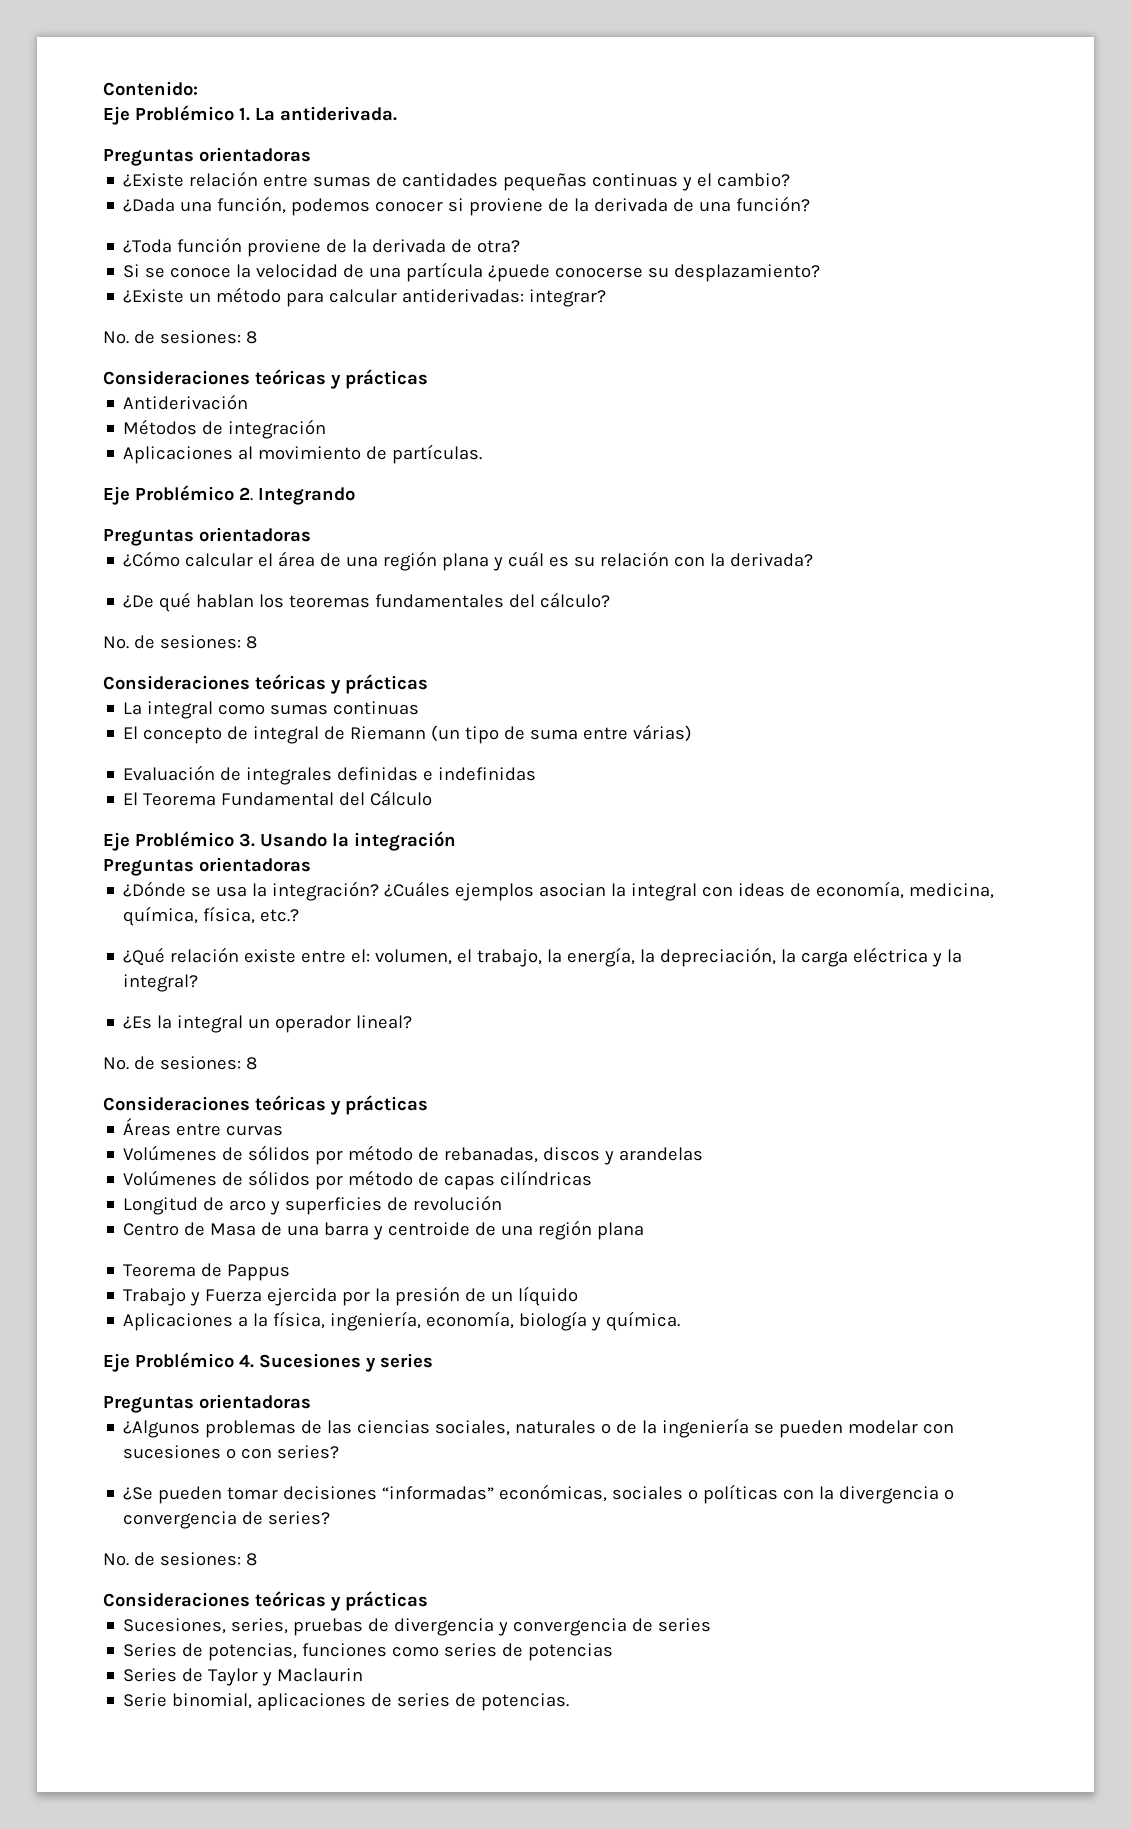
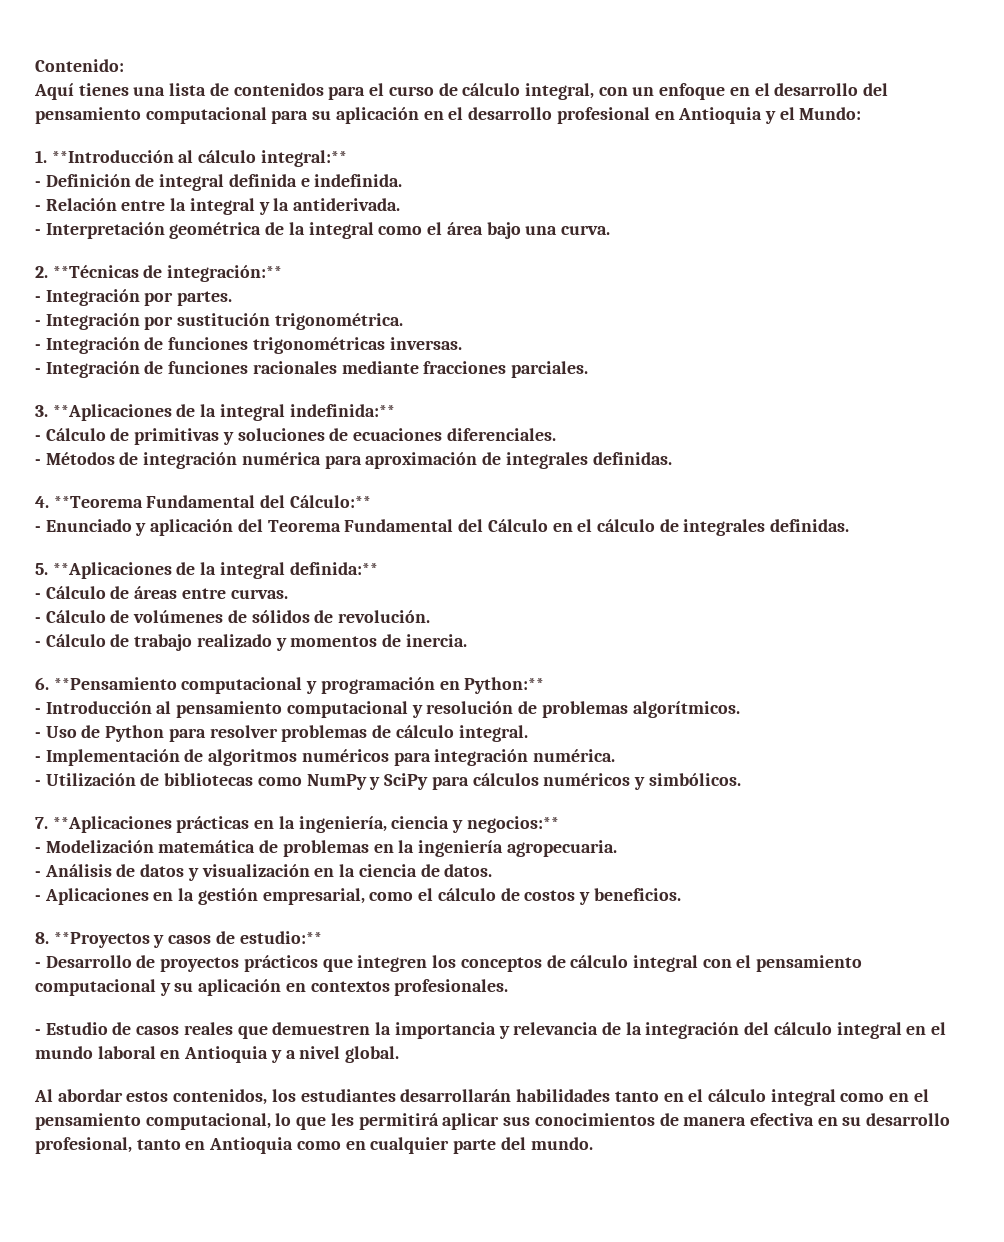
[103,105,397,125] [103,147,311,166] [123,171,791,191] [123,196,811,216] [123,237,521,257] [123,262,821,282] [123,287,607,307] [103,330,257,344] [103,369,428,389] [123,394,249,410] [123,419,327,439] [123,444,483,464] [103,485,355,505] [103,527,311,546] [123,551,814,571] [123,592,611,612] [103,635,257,649] [103,674,428,694] [123,701,420,719] [123,724,693,744] [123,765,537,785] [123,790,433,806] [103,831,456,851] [103,857,311,876] [123,881,995,901] [123,906,300,926] [123,947,963,967] [123,974,199,992] [123,1015,413,1033] [103,1056,257,1070] [103,1095,428,1115] [123,1118,284,1136] [123,1145,704,1165] [123,1170,593,1190] [123,1195,503,1215] [123,1220,645,1240] [123,1263,291,1281] [123,1286,579,1306] [123,1311,681,1331] [103,1352,433,1372] [103,1394,311,1413] [123,1418,955,1438] [123,1445,340,1459] [123,1484,955,1504] [123,1511,331,1529] [103,1552,257,1566] [103,1591,428,1611] [123,1618,712,1636] [123,1643,614,1661] [123,1668,364,1686] [123,1693,570,1711] Eje Problémico 1. La antiderivada. // Preguntas orientadoras // ¿Existe relación entre sumas de cantidades pequeñas continuas y el cambio? // ¿Dada una función, podemos conocer si proviene de la derivada de una función? // ¿Toda función proviene de la derivada de otra? // Si se conoce la velocidad de una partícula ¿puede conocerse su desplazamiento? // ¿Existe un método para calcular antiderivadas: integrar? // No. de sesiones: 8 // Consideraciones teóricas y prácticas // Antiderivación // Métodos de integración // Aplicaciones al movimiento de partículas. // Eje Problémico 2. Integrando // Preguntas orientadoras // ¿Cómo calcular el área de una región plana y cuál es su relación con la derivada? // ¿De qué hablan los teoremas fundamentales del cálculo? // No. de sesiones: 8 // Consideraciones teóricas y prácticas // La integral como sumas continuas // El concepto de integral de Riemann (un tipo de suma entre várias) // Evaluación de integrales definidas e indefinidas // El Teorema Fundamental del Cálculo // Eje Problémico 3. Usando la integración // Preguntas orientadoras // ¿Dónde se usa la integración? ¿Cuáles ejemplos asocian la integral con ideas de economía, medicina, química, física, etc.? // ¿Qué relación existe entre el: volumen, el trabajo, la energía, la depreciación, la carga eléctrica y la integral? // ¿Es la integral un operador lineal? // No. de sesiones: 8 // Consideraciones teóricas y prácticas // Áreas entre curvas // Volúmenes de sólidos por método de rebanadas, discos y arandelas // Volúmenes de sólidos por método de capas cilíndricas // Longitud de arco y superficies de revolución // Centro de Masa de una barra y centroide de una región plana // Teorema de Pappus // Trabajo y Fuerza ejercida por la presión de un líquido // Aplicaciones a la física, ingeniería, economía, biología y química. // Eje Problémico 4. Sucesiones y series // Preguntas orientadoras // ¿Algunos problemas de las ciencias sociales, naturales o de la ingeniería se pueden modelar con sucesiones o con series? // ¿Se pueden tomar decisiones “informadas” económicas, sociales o políticas con la divergencia o convergencia de series? // No. de sesiones: 8 // Consideraciones teóricas y prácticas // Sucesiones, series, pruebas de divergencia y convergencia de series // Series de potencias, funciones como series de potencias // Series de Taylor y Maclaurin // Serie binomial, aplicaciones de series de potencias. -> [34,83,889,100] [35,107,862,124] [35,150,347,167] [35,174,403,191] [35,198,401,215] [35,222,610,239] [35,265,283,282] [35,289,233,306] [35,313,403,330] [35,337,462,354] [35,361,589,378] [35,404,395,421] [35,428,556,445] [35,452,672,469] [35,495,371,508] [35,519,850,536] [35,562,378,579] [35,586,288,599] [35,610,431,623] [35,634,467,651] [35,677,545,694] [35,701,740,718] [35,725,528,742] [35,749,616,766] [35,773,741,790] [35,816,559,833] [35,840,617,857] [35,864,493,881] [35,888,681,905] [35,931,322,948] [35,955,863,972] [35,979,509,996] [35,1022,947,1039] [35,1046,400,1063] [34,1089,929,1106] [35,1113,951,1130] [35,1137,593,1154] Aquí tienes una lista de contenidos para el curso de cálculo integral, con un enfoque en el desarrollo del pensamiento computacional para su aplicación en el desarrollo profesional en Antioquia y el Mundo: // 1. **Introducción al cálculo integral:** // - Definición de integral definida e indefinida. // - Relación entre la integral y la antiderivada. // - Interpretación geométrica de la integral como el área bajo una curva. // 2. **Técnicas de integración:** // - Integración por partes. // - Integración por sustitución trigonométrica. // - Integración de funciones trigonométricas inversas. // - Integración de funciones racionales mediante fracciones parciales. // 3. **Aplicaciones de la integral indefinida:** // - Cálculo de primitivas y soluciones de ecuaciones diferenciales. // - Métodos de integración numérica para aproximación de integrales definidas. // 4. **Teorema Fundamental del Cálculo:** // - Enunciado y aplicación del Teorema Fundamental del Cálculo en el cálculo de integrales definidas. // 5. **Aplicaciones de la integral definida:** // - Cálculo de áreas entre curvas. // - Cálculo de volúmenes de sólidos de revolución. // - Cálculo de trabajo realizado y momentos de inercia. // 6. **Pensamiento computacional y programación en Python:** // - Introducción al pensamiento computacional y resolución de problemas algorítmicos. // - Uso de Python para resolver problemas de cálculo integral. // - Implementación de algoritmos numéricos para integración numérica. // - Utilización de bibliotecas como NumPy y SciPy para cálculos numéricos y simbólicos. // 7. **Aplicaciones prácticas en la ingeniería, ciencia y negocios:** // - Modelización matemática de problemas en la ingeniería agropecuaria. // - Análisis de datos y visualización en la ciencia de datos. // - Aplicaciones en la gestión empresarial, como el cálculo de costos y beneficios. // 8. **Proyectos y casos de estudio:** // - Desarrollo de proyectos prácticos que integren los conceptos de cálculo integral con el pensamiento computacional y su aplicación en contextos profesionales. // - Estudio de casos reales que demuestren la importancia y relevancia de la integración del cálculo integral en el mundo laboral en Antioquia y a nivel global. // Al abordar estos contenidos, los estudiantes desarrollarán habilidades tanto en el cálculo integral como en el pensamiento computacional, lo que les permitirá aplicar sus conocimientos de manera efectiva en su desarrollo profesional, tanto en Antioquia como en cualquier parte del mundo.

